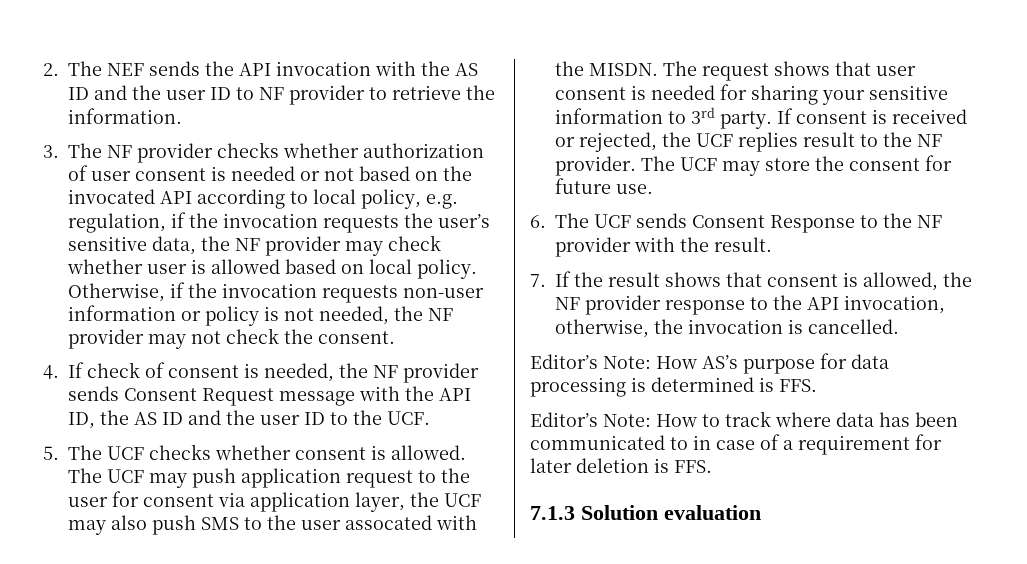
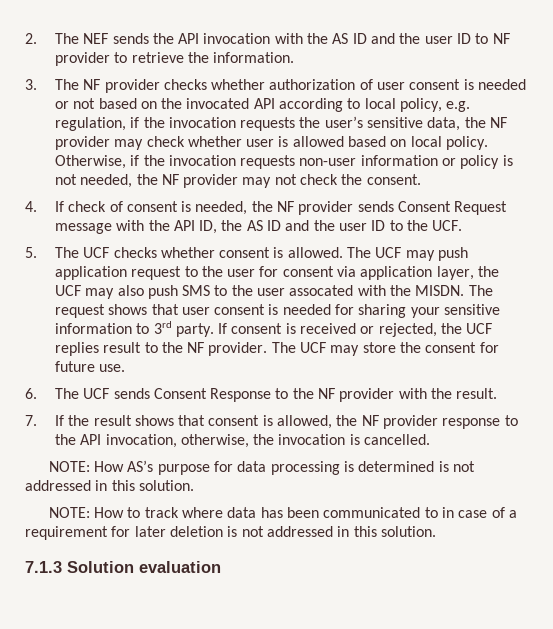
[530,354,651,369] Editor’s Note: -> [48,461,90,472] NOTE:
[779,379,817,392] [530,412,651,427] FFS. // Editor’s Note: -> [452,461,475,472] [25,480,194,491] [48,507,90,518] not addressed in this solution. // NOTE:
[674,460,712,473] FFS. -> [241,526,436,537] not addressed in this solution.

